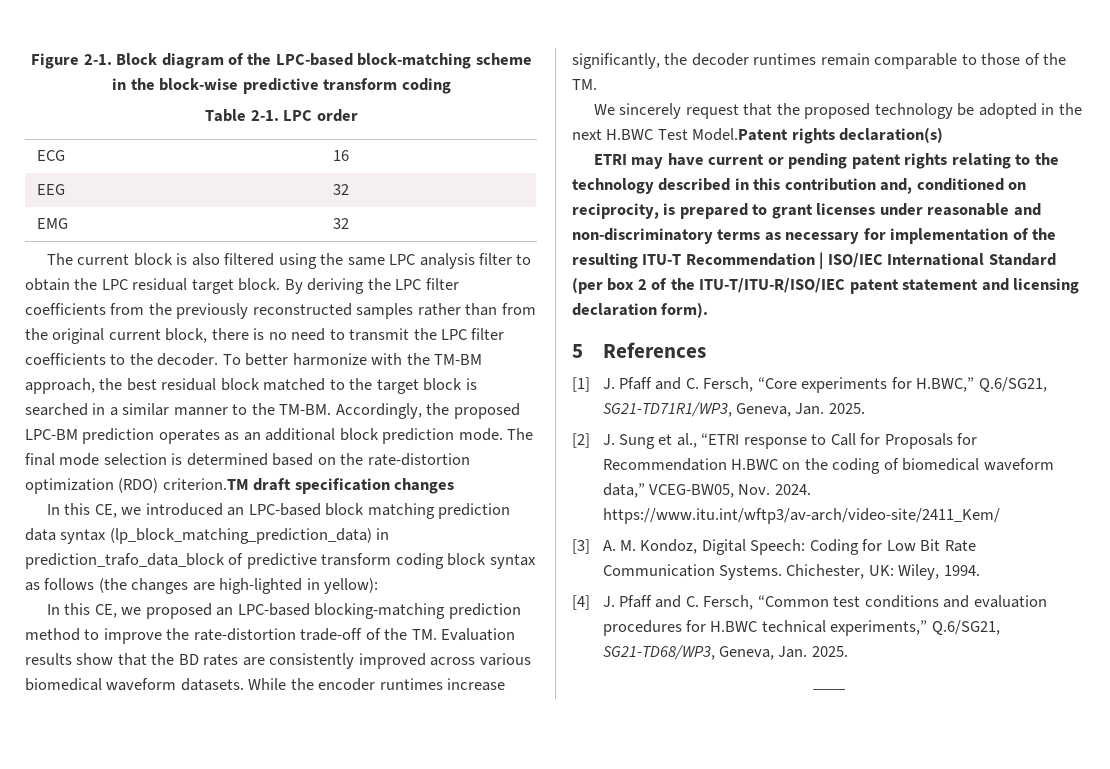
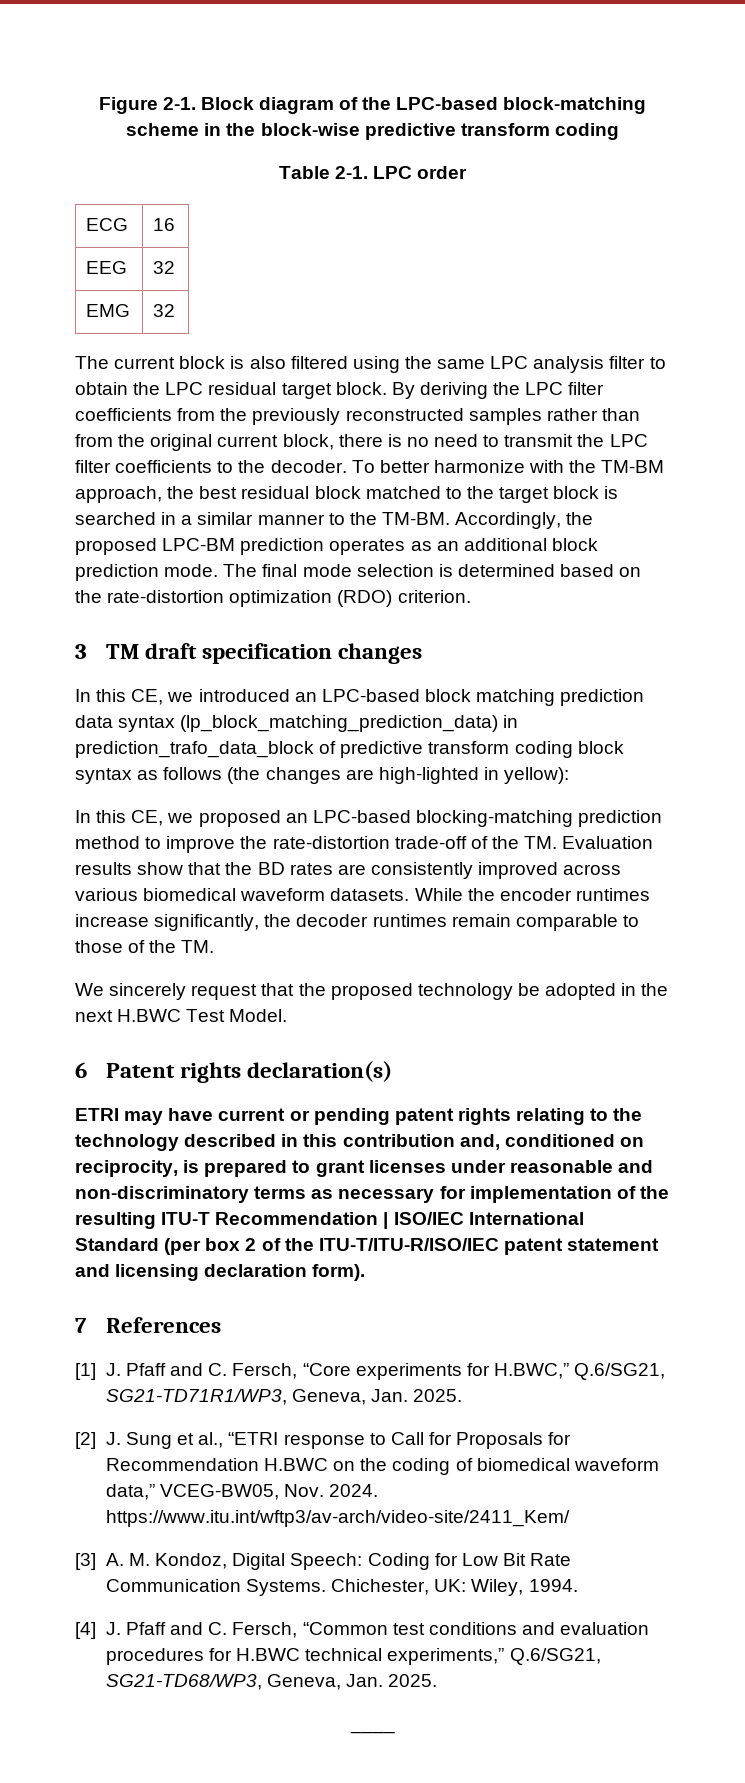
[162,478,249,490] criterion.TM -> [397,590,471,603] [75,644,139,659] criterion. // 3 TM
[692,128,789,141] Model.Patent -> [229,1009,288,1022] [75,1062,175,1078] Model. // 6 Patent
[572,344,583,358] 5 -> [75,1318,87,1333] 7

